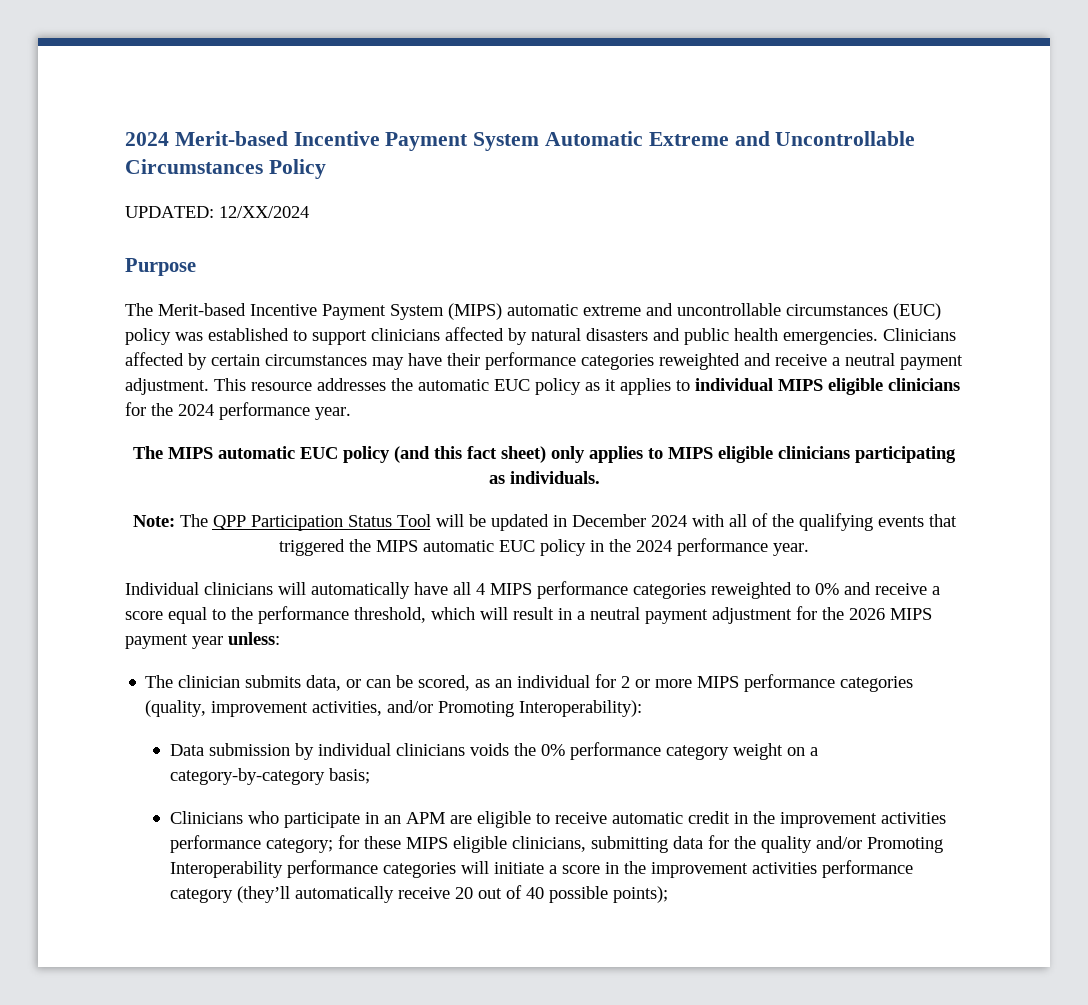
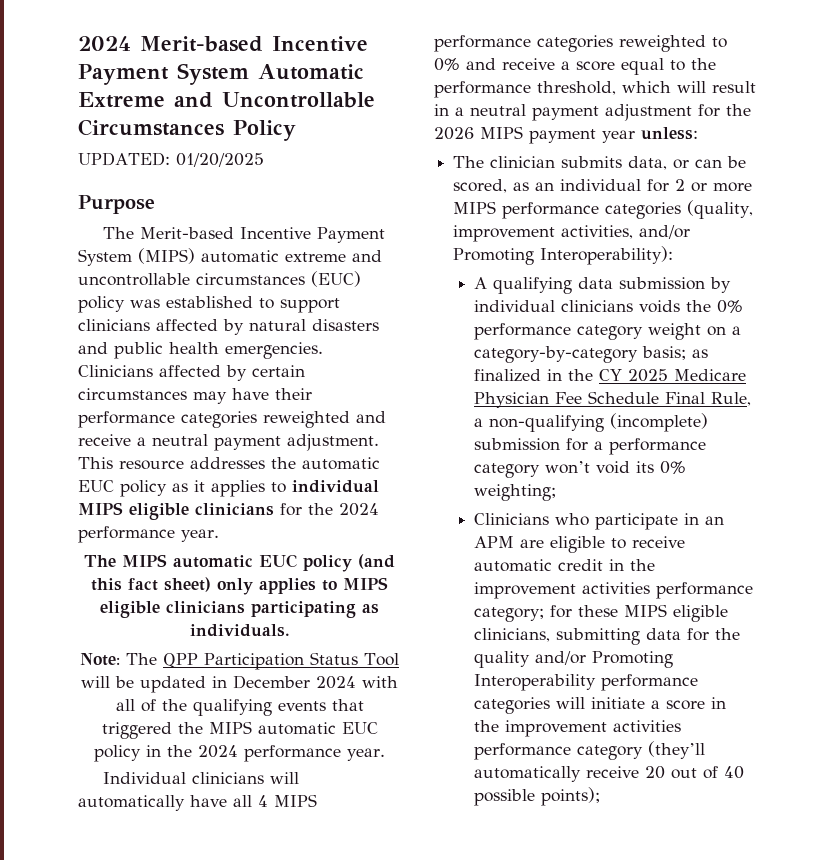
[219,206,309,218] 12/XX/2024 -> [175,153,264,167] 01/20/2025
[169,744,204,756] Data -> [474,277,614,294] A qualifying data
(370, 776) none -> [692,349,709,358] [474,369,747,382] [474,391,752,408] [474,413,709,432] [474,438,707,455] [474,461,687,478] [474,484,557,501] as finalized in the CY 2025 Medicare Physician Fee Schedule Final Rule, a non-qualifying (incomplete) submission for a performance category won’t void its 0% weighting;

